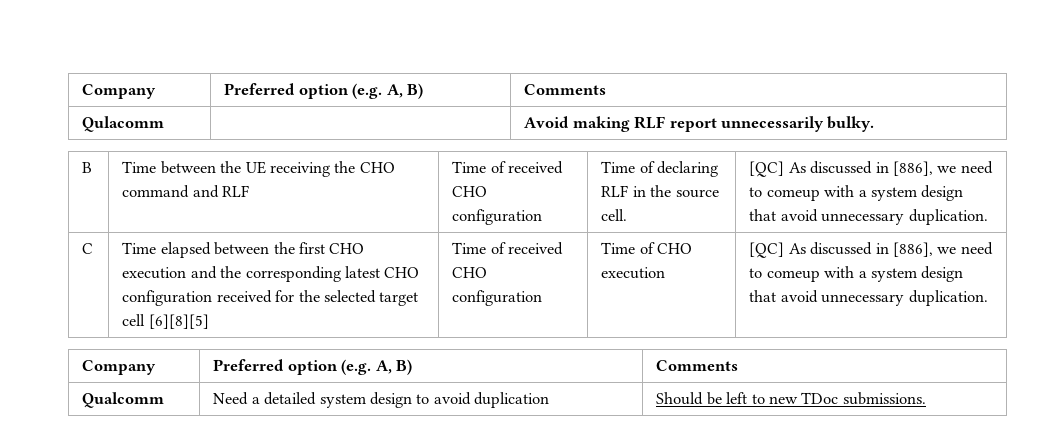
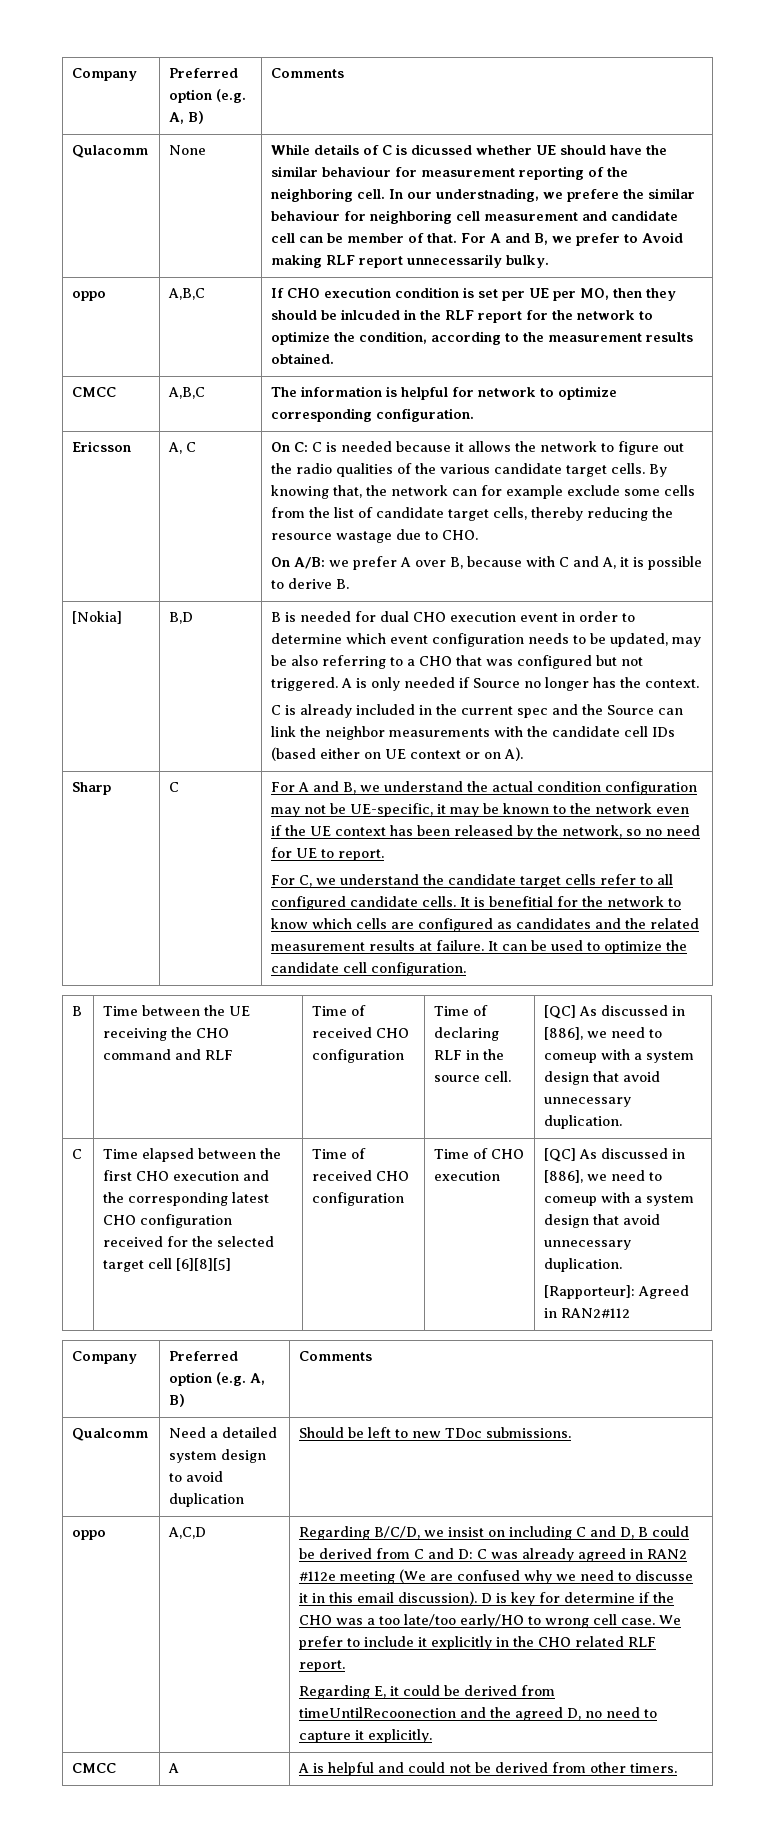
(165, 124) | -> [169,145,207,155] [271,144,668,155] [271,166,629,180] [271,188,696,202] [271,210,679,224] [271,233,639,246] None | While details of C is dicussed whether UE should have the similar behaviour for measurement reporting of the neighboring cell. In our understnading, we prefere the similar behaviour for neighboring cell measurement and candidate cell can be member of that. For A and B, we prefer to
(875, 124) none -> [72,291,107,301] [168,288,206,300] [271,287,677,301] [271,309,654,323] [271,331,694,345] [271,353,335,364] [72,387,117,397] [168,387,206,399] [271,386,618,400] [271,408,475,422] [72,441,132,452] [168,442,197,454] [271,441,685,455] [271,463,668,477] [271,485,696,499] [271,507,674,521] [271,529,479,543] [271,556,703,570] [271,578,350,589] [72,611,123,624] [169,612,194,624] [271,611,636,622] [271,633,702,647] [271,655,644,669] [271,677,700,691] [271,704,684,718] [271,726,676,740] [271,747,524,761] [72,782,112,795] [169,782,180,792] [271,781,698,795] [271,803,690,817] [271,825,701,839] [271,847,385,861] [271,874,674,888] [271,896,682,910] [271,918,700,932] [271,940,688,954] [271,962,467,976] // oppo | A,B,C | If CHO execution condition is set per UE per MO, then they should be inlcuded in the RLF report for the network to optimize the condition, according to the measurement results obtained. // CMCC | A,B,C | The information is helpful for network to optimize corresponding configuration. // Ericsson | A, C | On C: C is needed because it allows the network to figure out the radio qualities of the various candidate target cells. By knowing that, the network can for example exclude some cells from the list of candidate target cells, thereby reducing the resource wastage due to CHO. // On A/B: we prefer A over B, because with C and A, it is possible to derive B. // [Nokia] | B,D | B is needed for dual CHO execution event in order to determine which event configuration needs to be updated, may be also referring to a CHO that was configured but not triggered. A is only needed if Source no longer has the context. // C is already included in the current spec and the Source can link the neighbor measurements with the candidate cell IDs (based either on UE context or on A). // Sharp | C | For A and B, we understand the actual condition configuration may not be UE-specific, it may be known to the network even if the UE context has been released by the network, so no need for UE to report. // For C, we understand the candidate target cells refer to all configured candidate cells. It is benefitial for the network to know which cells are configured as candidates and the related measurement results at failure. It can be used to optimize the candidate cell configuration.
(988, 298) none -> [544,1285,690,1299] [544,1308,631,1318] // [Rapporteur]: Agreed in RAN2#112
(926, 398) none -> [72,1530,107,1540] [168,1527,207,1539] [299,1526,690,1540] [299,1548,688,1562] [299,1569,694,1584] [299,1591,675,1606] [299,1614,682,1628] [299,1636,657,1650] [299,1660,346,1672] [299,1685,556,1699] [299,1707,658,1721] [299,1729,433,1743] [72,1763,117,1773] [168,1763,180,1773] [298,1762,678,1776] // oppo | A,C,D | Regarding B/C/D, we insist on including C and D, B could be derived from C and D: C was already agreed in RAN2 #112e meeting (We are confused why we need to discusse it in this email discussion). D is key for determine if the CHO was a too late/too early/HO to wrong cell case. We prefer to include it explicitly in the CHO related RLF report. // Regarding E, it could be derived from timeUntilRecoonection and the agreed D, no need to capture it explicitly. // CMCC | A | A is helpful and could not be derived from other timers.

